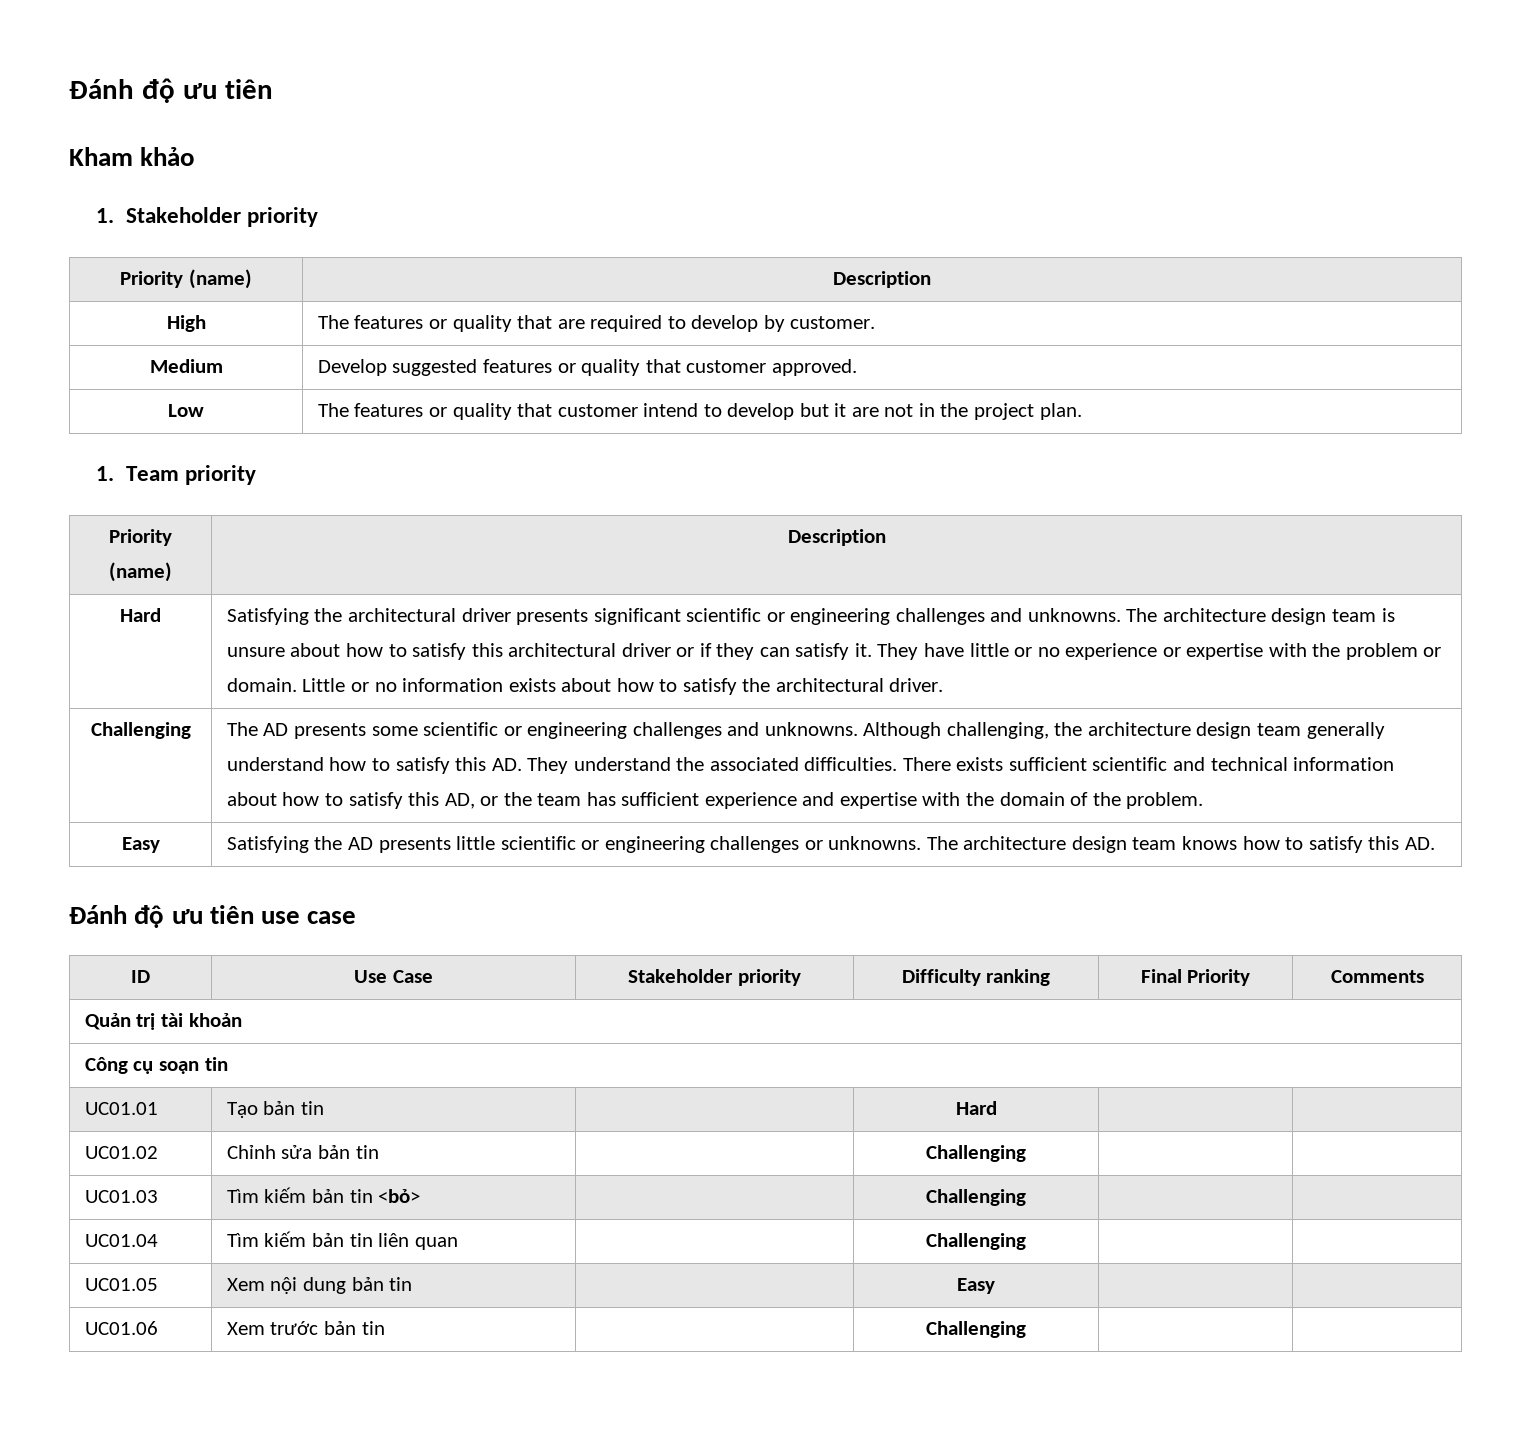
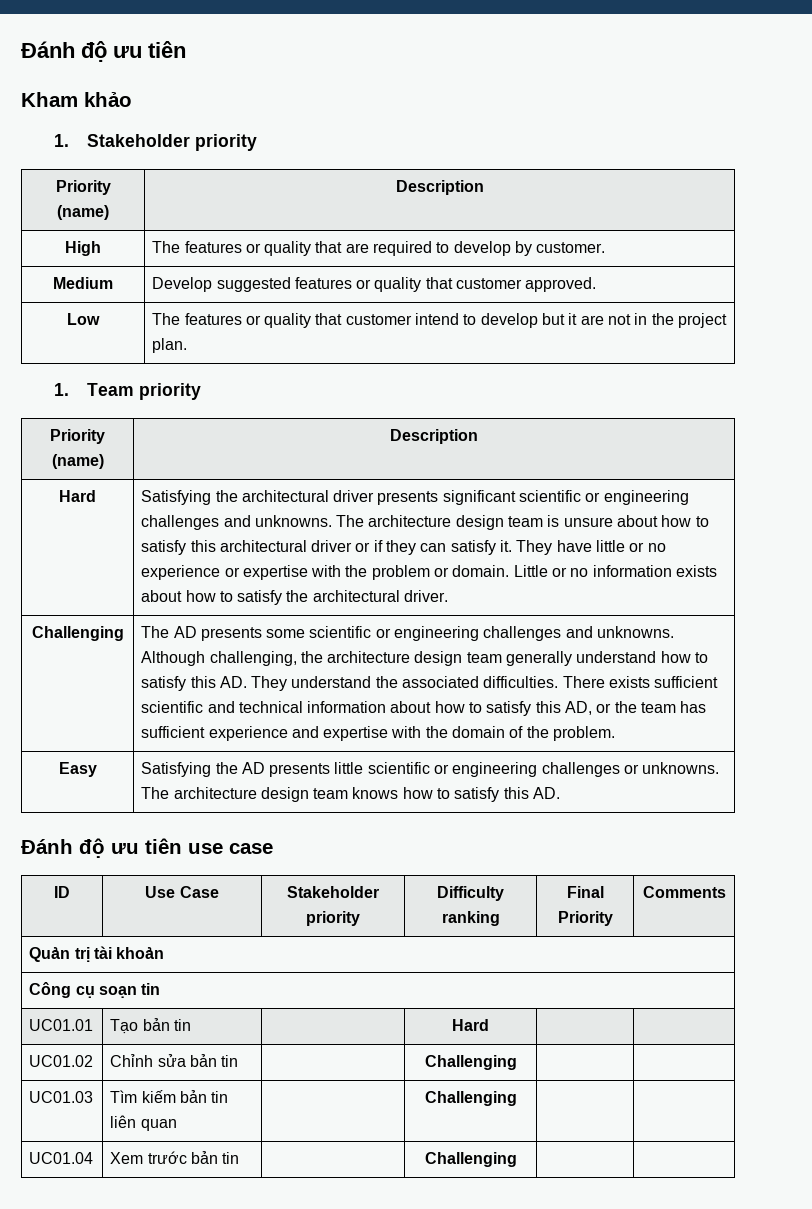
[226,1187,421,1203] [926,1189,1026,1206] [84,1234,158,1247] | Tìm kiếm bản tin <bỏ> | | Challenging | | // UC01.04 -> (94, 1097) none
[84,1278,158,1291] [226,1277,413,1294] [957,1278,995,1294] [84,1321,158,1335] UC01.05 | Xem nội dung bản tin | | Easy | | // UC01.06 -> [29,1152,94,1164] UC01.04

